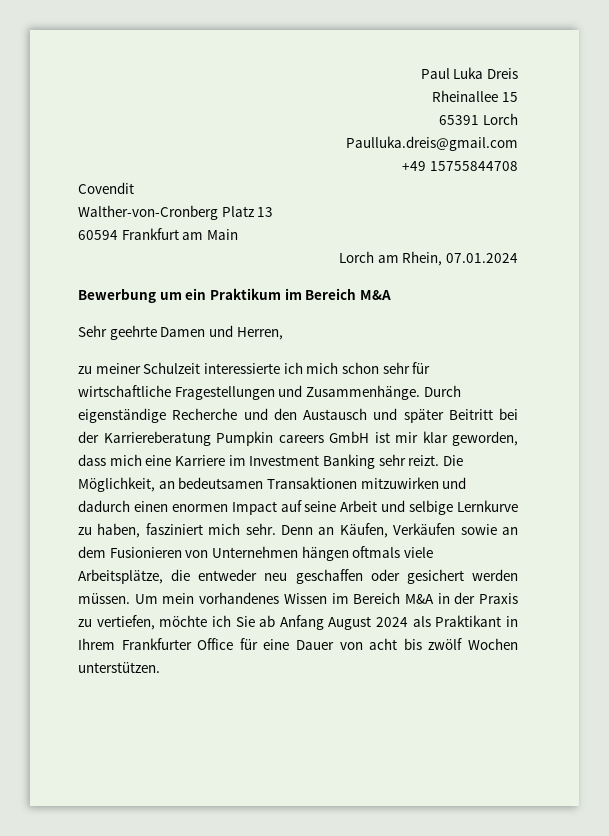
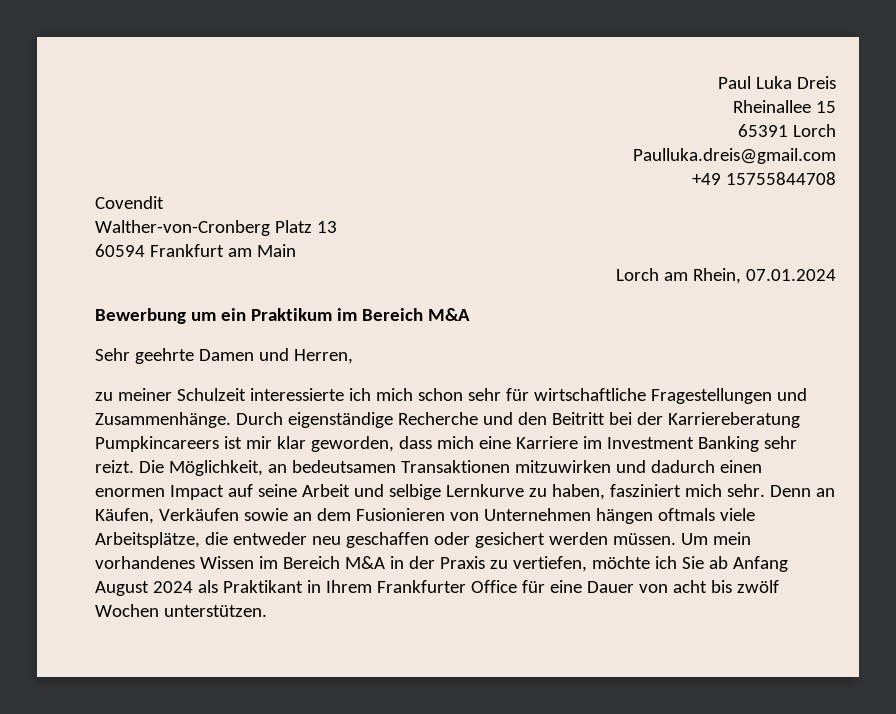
[303,408,444,423] Austausch und später -> (547, 418) none
[216,431,369,446] Pumpkin careers GmbH -> [95,436,219,452] Pumpkincareers

